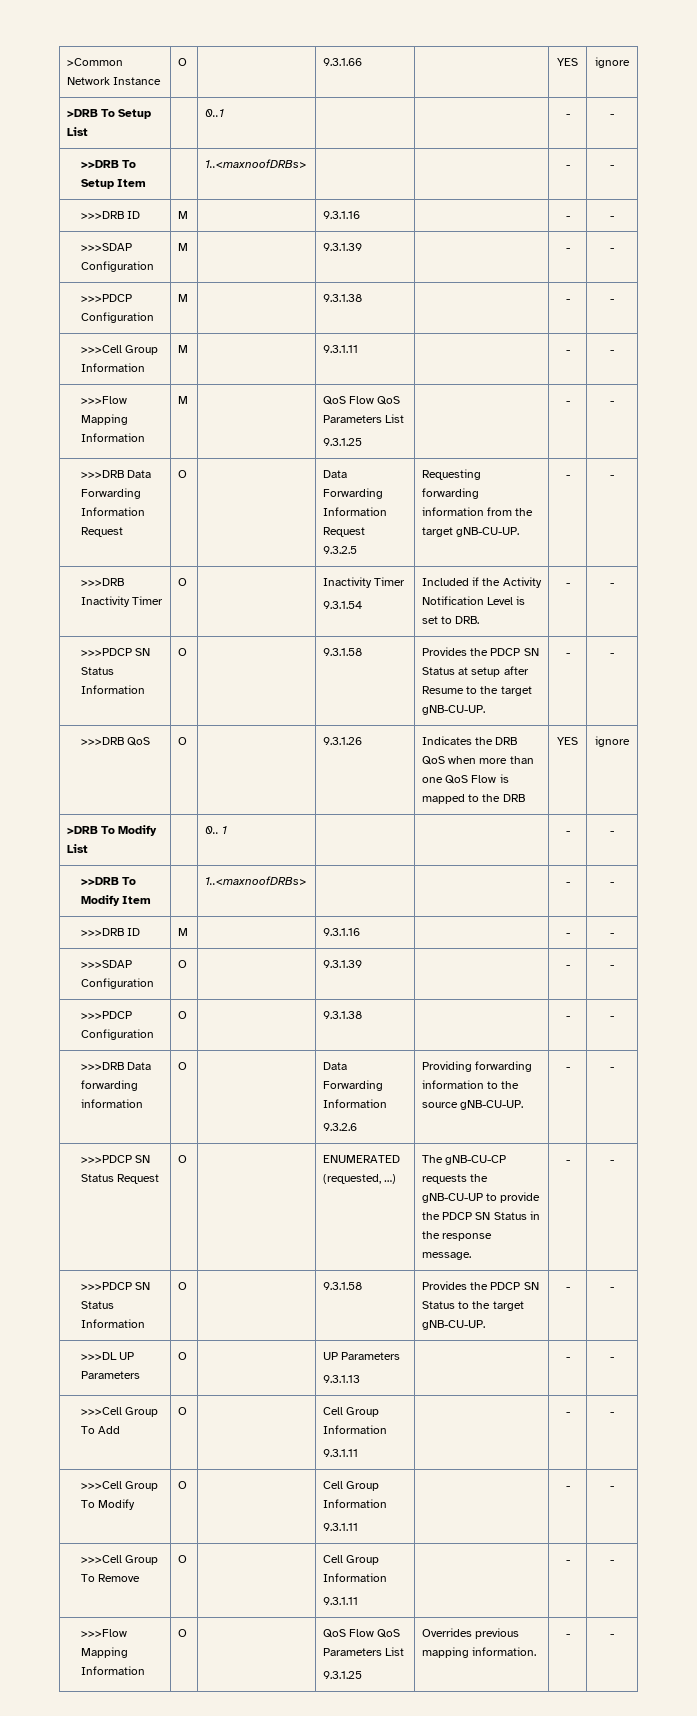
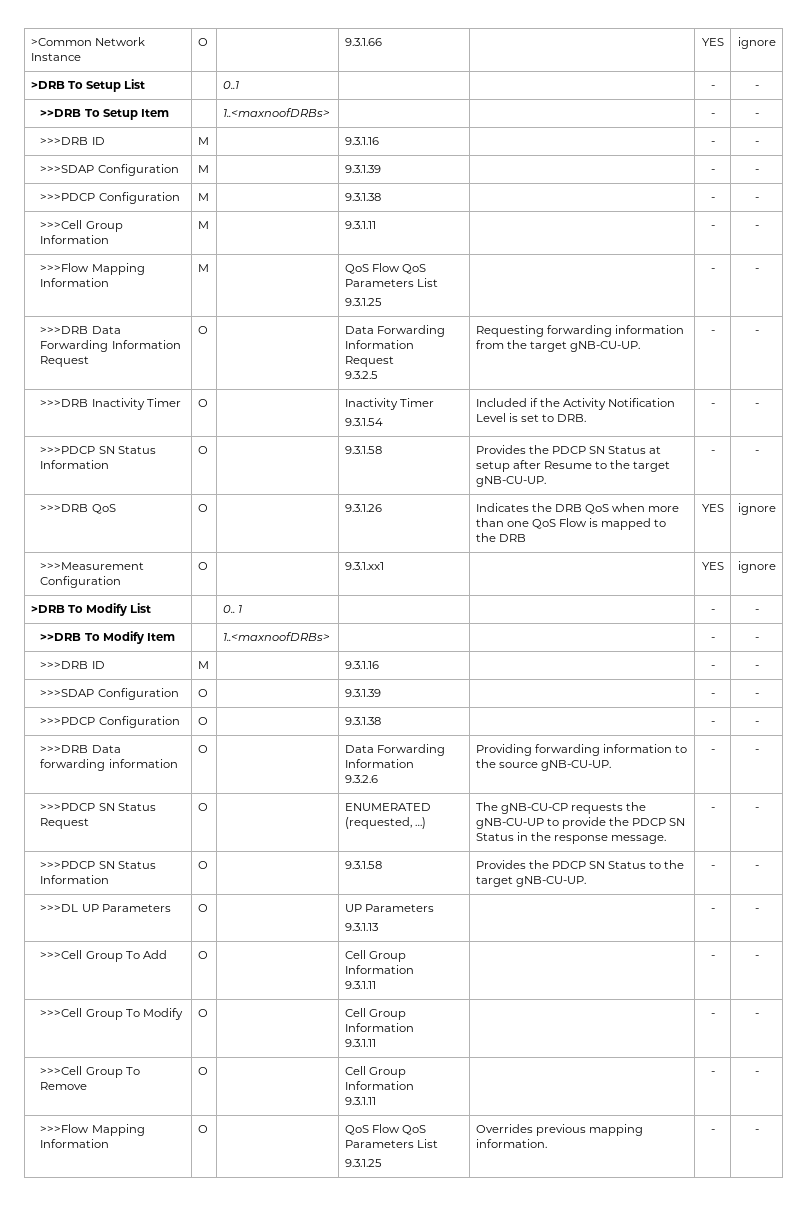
(630, 741) none -> [40,562,145,570] [40,576,122,588] [197,562,208,570] [344,562,384,570] [701,562,724,570] [737,561,776,573] // >>>Measurement Configuration | O | | 9.3.1.xx1 | | YES | ignore

